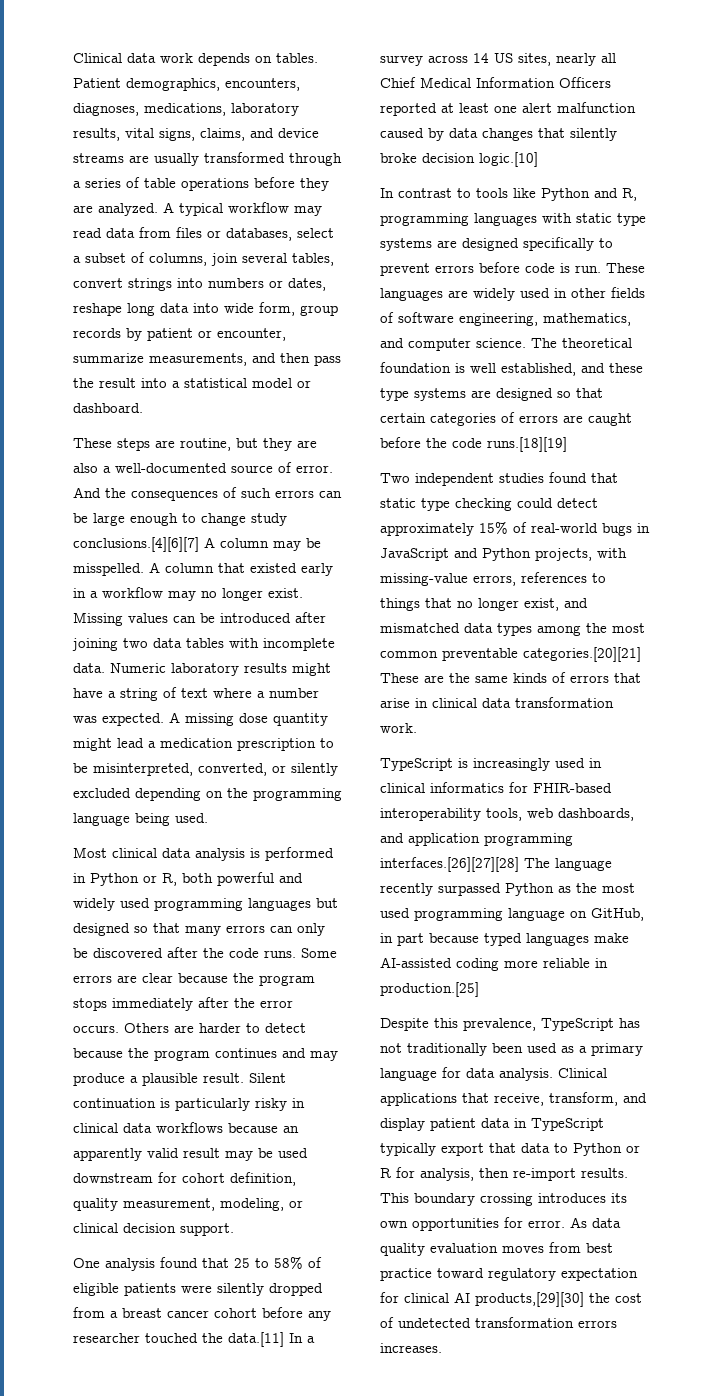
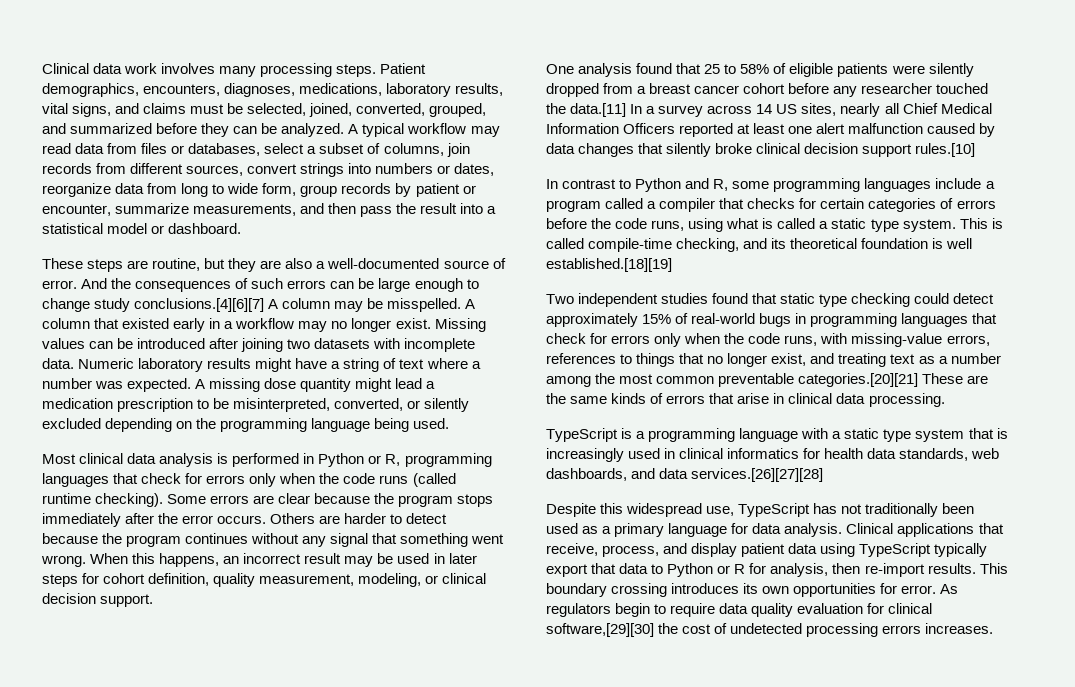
[198,53,318,66] depends on tables. -> [161,63,377,77] involves many processing steps.
[200,128,319,141] [73,152,342,166] [73,177,329,191] [73,205,93,213] claims, and device streams are usually transformed through a series of table operations before they are -> [115,103,487,117] [42,123,278,137] and claims must be selected, joined, converted, grouped, and summarized before they can be
[242,253,334,266] several tables, -> [42,163,244,176] records from different sources,
[73,303,219,316] reshape long data into -> [42,183,225,197] reorganize data from long to
[153,638,224,648] data tables -> [314,338,371,349] datasets
[182,872,303,886] [73,898,338,911] [73,923,325,936] [73,947,296,958] both powerful and widely used programming languages but designed so that many errors can only be discovered after the code runs. -> [404,453,492,467] [42,473,456,487] [42,493,164,507] programming languages that check for errors only when the code runs (called runtime checking).
[282,1048,338,1061] [73,1073,286,1086] [73,1098,305,1111] [73,1122,299,1133] [73,1148,179,1161] and may produce a plausible result. Silent continuation is particularly risky in clinical data workflows because an apparently valid -> [251,533,505,547] [41,553,302,567] without any signal that something went wrong. When this happens, an incorrect
[73,1173,153,1183] downstream -> [433,553,477,564] [42,574,78,587] in later steps
[422,152,538,167] decision logic.[10] -> [756,143,976,157] clinical decision support rules.[10]
[476,188,536,198] tools like -> (632, 184) none
[380,213,646,226] [380,237,613,251] [380,262,645,276] [380,287,645,301] [380,312,631,326] [380,338,632,351] [380,362,643,376] [380,388,603,401] [380,412,632,426] [380,437,567,452] programming languages with static type systems are designed specifically to prevent errors before code is run. These languages are widely used in other fields of software engineering, mathematics, and computer science. The theoretical foundation is well established, and these type systems are designed so that certain categories of errors are caught before the code runs.[18][19] -> [732,178,995,192] [546,198,996,212] [546,218,1003,232] [546,238,973,252] [546,258,672,272] some programming languages include a program called a compiler that checks for certain categories of errors before the code runs, using what is called a static type system. This is called compile-time checking, and its theoretical foundation is well established.[18][19]
[380,548,592,561] JavaScript and Python projects, -> [810,313,998,327] [546,333,818,347] programming languages that check for errors only when the code runs,
[380,623,532,636] mismatched data types -> [838,353,1001,367] treating text as a number
[515,697,614,708] [380,723,417,733] transformation work. -> [868,393,945,407] processing.
(468, 763) none -> [636,428,1008,442] a programming language with a static type system that is
[533,783,612,793] [380,808,634,821] [380,833,573,846] [380,857,612,872] [380,883,635,896] [380,908,644,921] [380,933,629,946] [380,957,608,971] [380,982,479,997] FHIR-based interoperability tools, web dashboards, and application programming interfaces.[26][27][28] The language recently surpassed Python as the most used programming language on GitHub, in part because typed languages make AI-assisted coding more reliable in production.[25] -> [824,448,1000,461] [546,468,824,482] health data standards, web dashboards, and data services.[26][27][28]
[463,1018,536,1031] prevalence, -> [626,503,735,517] widespread use,
[549,1092,618,1106] transform, -> [602,545,660,557] process,
[514,1118,527,1128] in -> [820,543,856,557] using
[592,1218,621,1228] [380,1242,613,1256] [380,1268,638,1281] [380,1292,584,1307] data quality evaluation moves from best practice toward regulatory expectation for clinical AI products,[29][30] -> [546,603,933,617] [546,623,654,637] regulators begin to require data quality evaluation for clinical software,[29][30]
[475,1317,574,1328] transformation -> [806,623,879,637] processing

